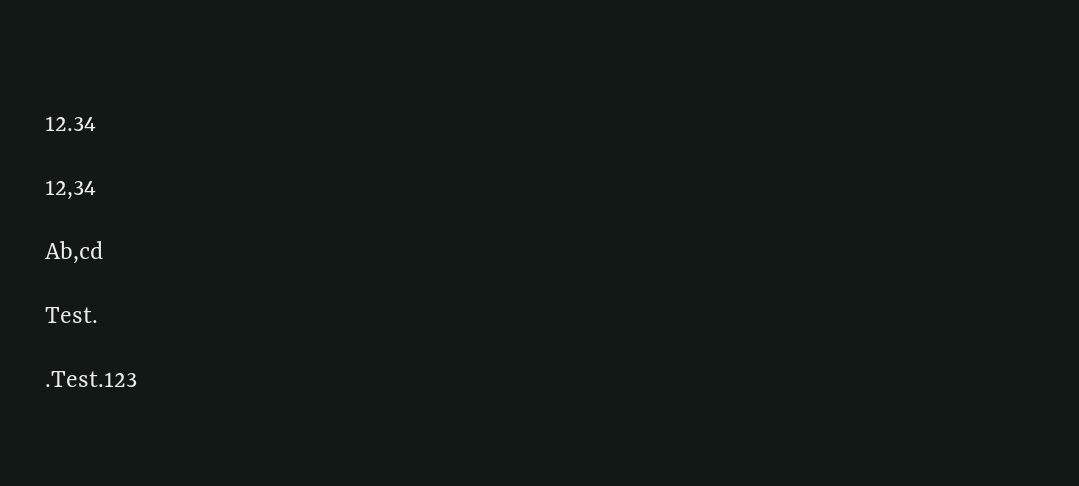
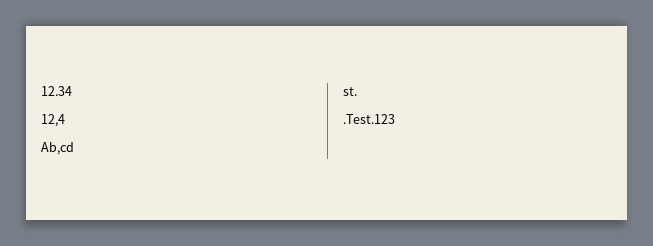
[45,180,96,200] 12,34 -> [41,114,65,127] 12,4
[45,307,98,323] Test. -> [343,87,357,96] st.

